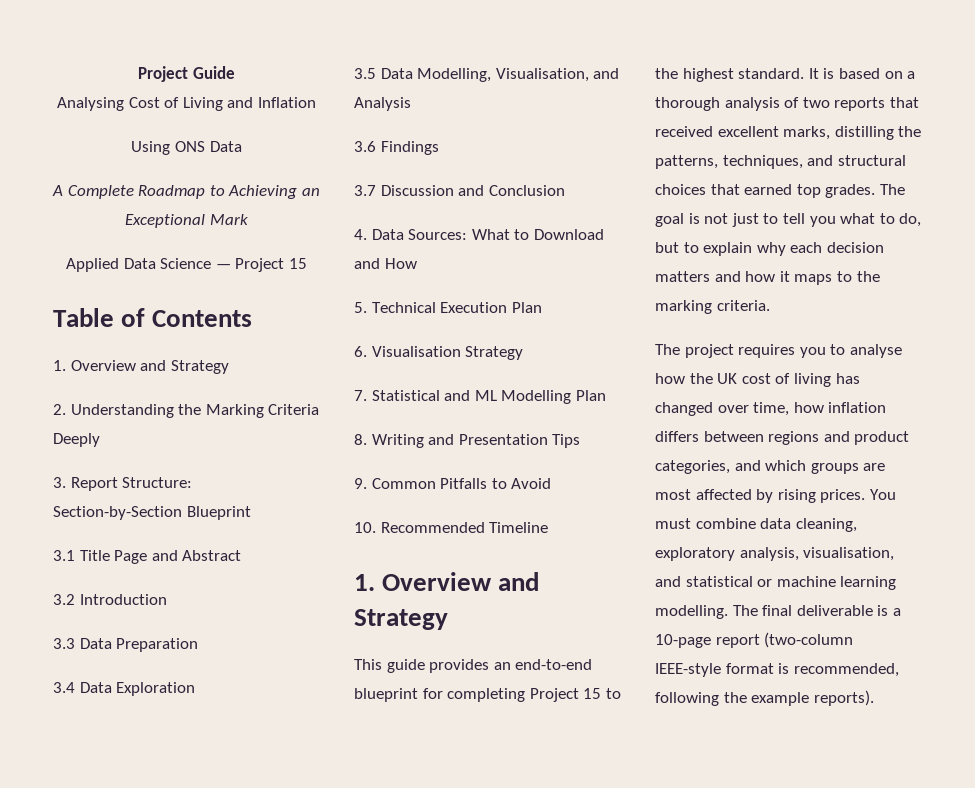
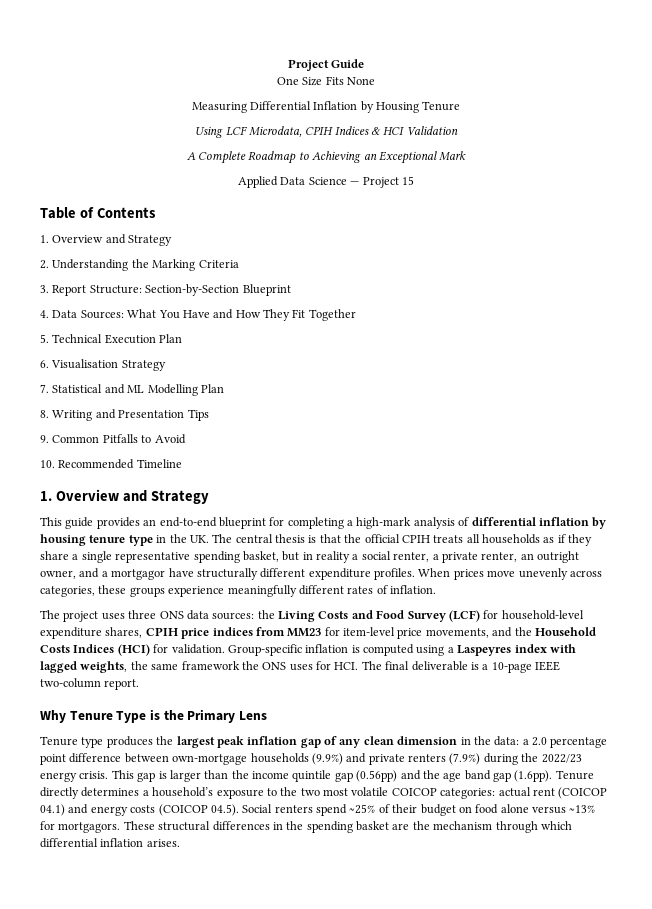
[57,97,316,111] [131,141,242,155] Analysing Cost of Living and Inflation // Using ONS Data -> [276,76,376,86] [191,101,461,113] [195,126,458,138] One Size Fits None // Measuring Differential Inflation by Housing Tenure // Using LCF Microdata, CPIH Indices & HCI Validation
[53,433,100,447] Deeply -> (239, 264) none
[53,550,242,564] [53,594,167,605] [53,638,199,652] [53,682,196,696] [354,68,620,82] [354,97,411,111] [354,141,439,155] [354,185,565,196] // 3.1 Title Page and Abstract // 3.2 Introduction // 3.3 Data Preparation // 3.4 Data Exploration // 3.5 Data Modelling, Visualisation, and Analysis // 3.6 Findings // 3.7 Discussion and Conclusion -> (291, 290) none
[514,229,604,240] to Download -> [158,310,210,319] You Have
(417, 263) none -> [263,309,356,321] They Fit Together
[529,688,621,702] [655,68,916,82] [655,97,919,111] [655,126,922,140] [655,155,906,169] [655,184,905,198] [655,213,922,227] [655,242,884,256] [655,271,880,285] [655,300,770,314] [655,344,902,358] [655,373,860,387] [655,402,887,416] [655,431,910,445] [655,460,886,474] [655,489,896,503] [655,518,857,532] [655,547,895,561] [655,576,897,590] [655,605,728,619] Project 15 to the highest standard. It is based on a thorough analysis of two reports that received excellent marks, distilling the patterns, techniques, and structural choices that earned top grades. The goal is not just to tell you what to do, but to explain why each decision matters and how it maps to the marking criteria. // The project requires you to analyse how the UK cost of living has changed over time, how inflation differs between regions and product categories, and which groups are most affected by rising prices. You must combine data cleaning, exploratory analysis, visualisation, and statistical or machine learning modelling. -> [347,517,607,529] [40,534,593,546] [40,551,579,563] [40,568,602,580] [40,585,436,597] [40,610,584,622] [40,627,596,639] [40,644,576,656] [40,661,359,673] a high-mark analysis of differential inflation by housing tenure type in the UK. The central thesis is that the official CPIH treats all households as if they share a single representative spending basket, but in reality a social renter, a private renter, an outright owner, and a mortgagor have structurally different expenditure profiles. When prices move unevenly across categories, these groups experience meaningfully different rates of inflation. // The project uses three ONS data sources: the Living Costs and Food Survey (LCF) for household-level expenditure shares, CPIH price indices from MM23 for item-level price movements, and the Household Costs Indices (HCI) for validation. Group-specific inflation is computed using a Laspeyres index with lagged weights, the same framework the ONS uses for HCI.
[715,632,854,648] [655,663,899,677] [655,690,874,706] report (two-column IEEE-style format is recommended, following the example reports). -> [535,661,560,671] [40,678,140,690] [40,709,267,723] [40,736,608,748] [40,753,582,765] [40,770,594,782] [40,787,608,799] [40,804,596,816] [40,821,572,833] [40,838,180,848] IEEE two-column report. // Why Tenure Type is the Primary Lens // Tenure type produces the largest peak inflation gap of any clean dimension in the data: a 2.0 percentage point difference between own-mortgage households (9.9%) and private renters (7.9%) during the 2022/23 energy crisis. This gap is larger than the income quintile gap (0.56pp) and the age band gap (1.6pp). Tenure directly determines a household’s exposure to the two most volatile COICOP categories: actual rent (COICOP 04.1) and energy costs (COICOP 04.5). Social renters spend ~25% of their budget on food alone versus ~13% for mortgagors. These structural differences in the spending basket are the mechanism through which differential inflation arises.

